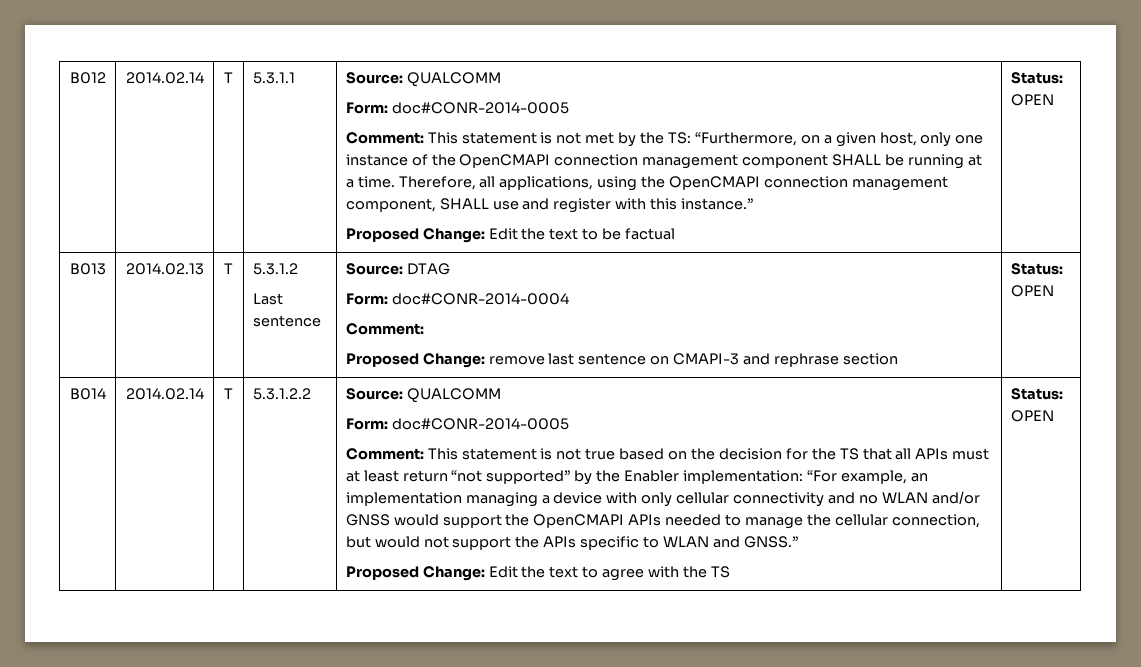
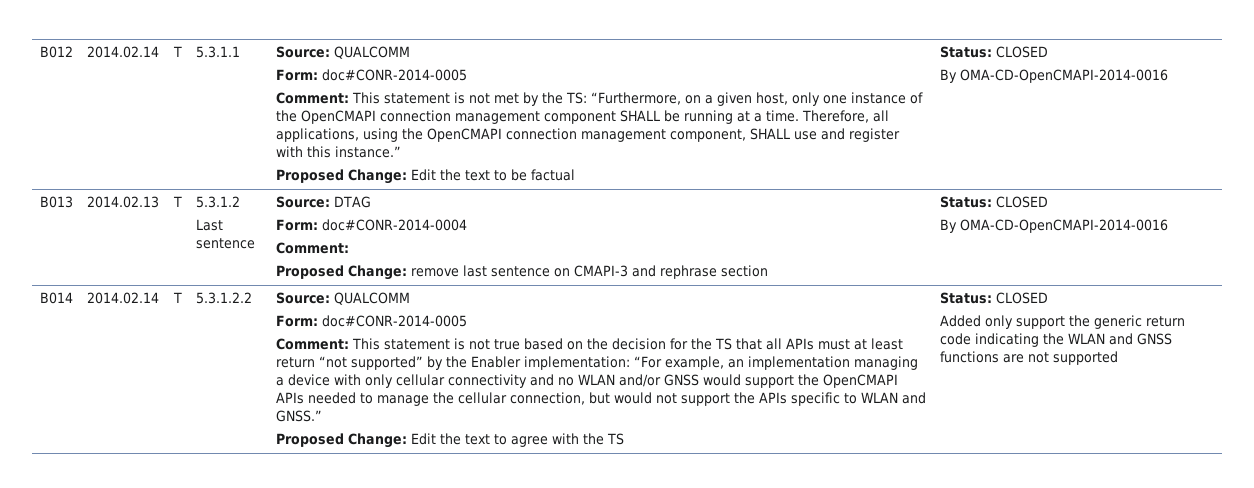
[1010,94,1054,106] OPEN -> [995,46,1048,58] [939,69,1168,83] CLOSED // By OMA-CD-OpenCMAPI-2014-0016
[1010,285,1054,297] OPEN -> [995,196,1048,208] [939,219,1168,233] CLOSED // By OMA-CD-OpenCMAPI-2014-0016
[1010,410,1054,422] OPEN -> [995,292,1048,304] [939,315,1185,329] [939,333,1172,347] [939,351,1118,365] CLOSED // Added only support the generic return code indicating the WLAN and GNSS functions are not supported

